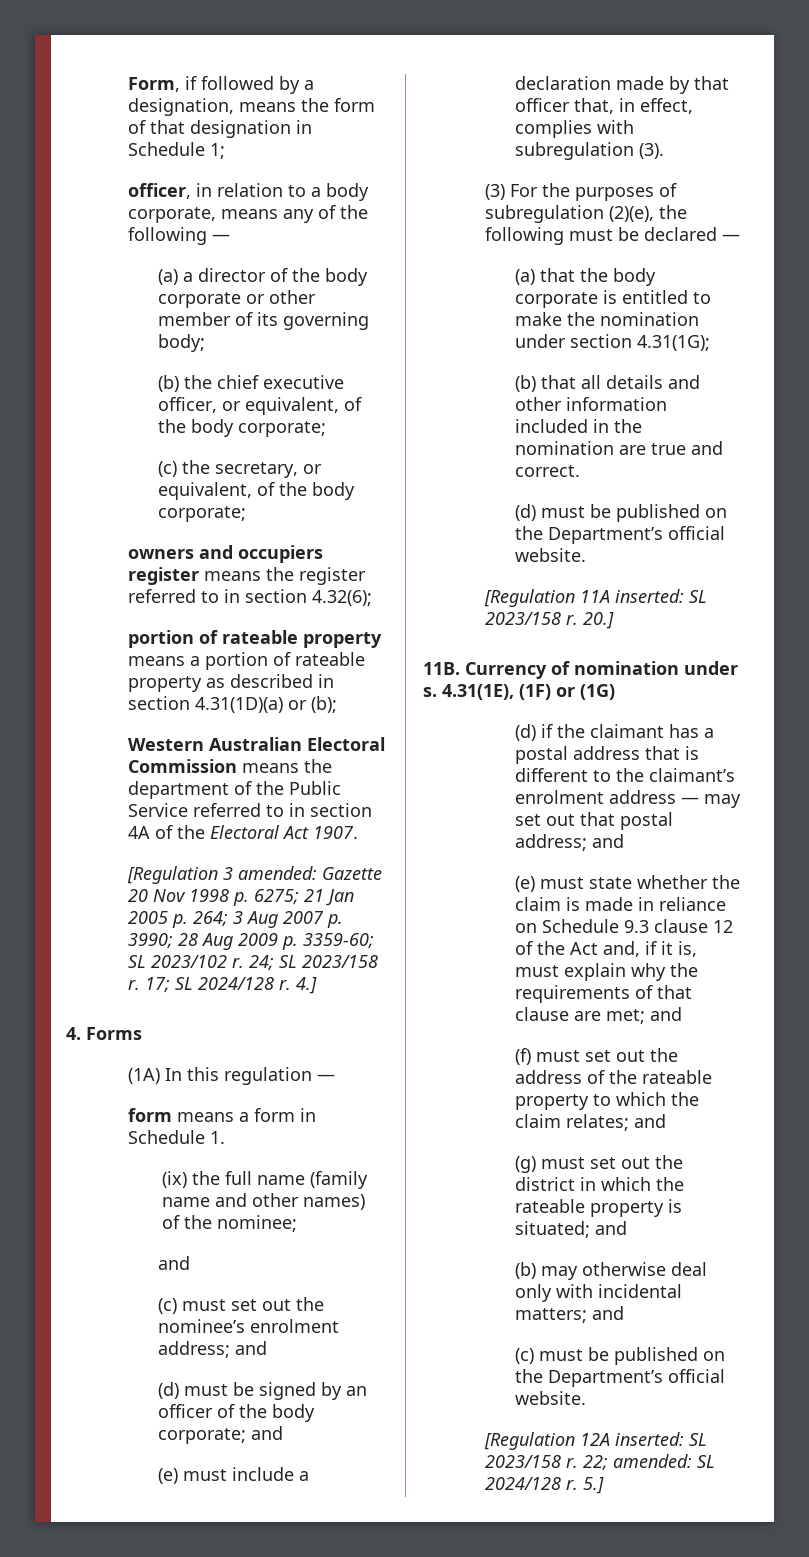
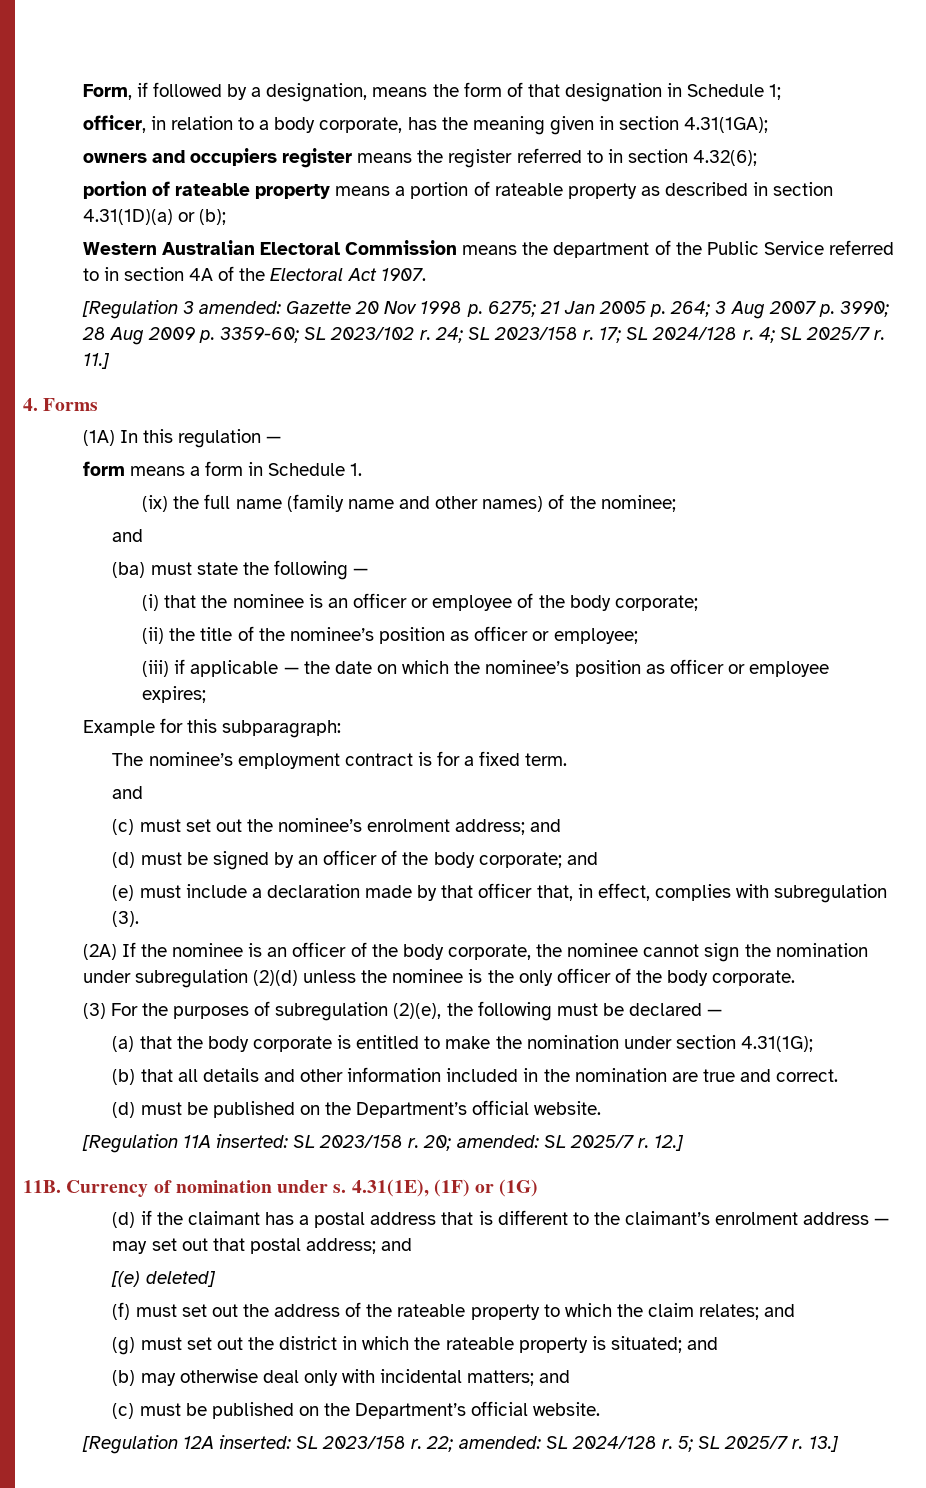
[220,205,368,223] [127,227,230,245] [158,268,369,286] [158,290,317,308] [158,312,370,330] [158,334,206,352] [158,375,345,392] [158,397,363,415] [158,419,327,437] [158,460,323,478] [158,482,356,500] [158,506,247,522] means any of the following — // (a) a director of the body corporate or other member of its governing body; // (b) the chief executive officer, or equivalent, of the body corporate; // (c) the secretary, or equivalent, of the body corporate; -> [407,116,769,135] has the meaning given in section 4.31(1GA);
[295,977,317,994] 4.] -> [758,327,886,343] [82,353,110,369] 4; SL 2025/7 r. 11.]
(191, 1263) none -> [112,560,369,580] [142,593,698,611] [142,626,638,644] [142,659,830,677] [142,686,207,703] [82,718,341,738] [112,751,568,769] [112,786,144,799] // (ba) must state the following — // (i) that the nominee is an officer or employee of the body corporate; // (ii) the title of the nominee’s position as officer or employee; // (iii) if applicable — the date on which the nominee’s position as officer or employee expires; // Example for this subparagraph: // The nominee’s employment contract is for a fixed term. // and
(665, 151) none -> [82,942,868,962] [82,968,796,988] // (2A) If the nominee is an officer of the body corporate, the nominee cannot sign the nomination under subregulation (2)(d) unless the nominee is the only officer of the body corporate.
[582,612,614,629] 20.] -> [423,1135,685,1151] 20; amended: SL 2025/7 r. 12.]
[515,875,741,892] [515,897,727,911] [515,919,734,933] [515,941,698,957] [515,963,699,981] [515,985,693,1003] [515,1007,683,1024] (e) must state whether the claim is made in reliance on Schedule 9.3 clause 12 of the Act and, if it is, must explain why the requirements of that clause are met; and -> [111,1271,216,1287] [(e) deleted]
[582,1477,604,1494] 5.] -> [678,1436,839,1452] 5; SL 2025/7 r. 13.]

